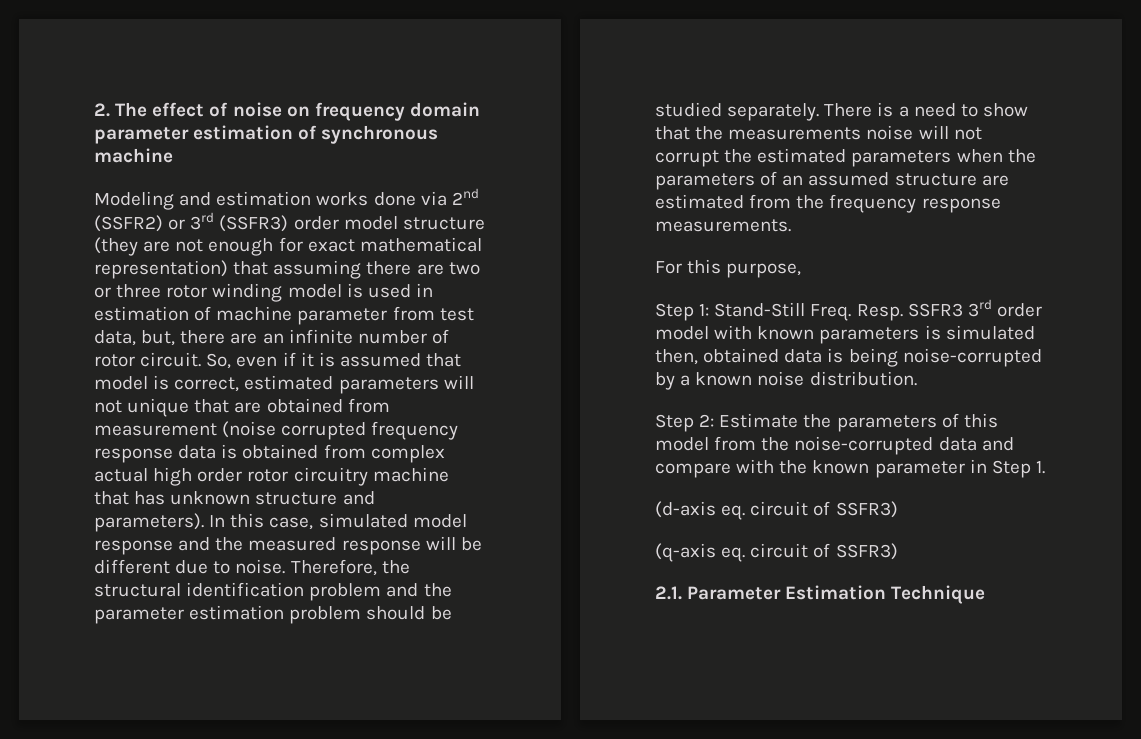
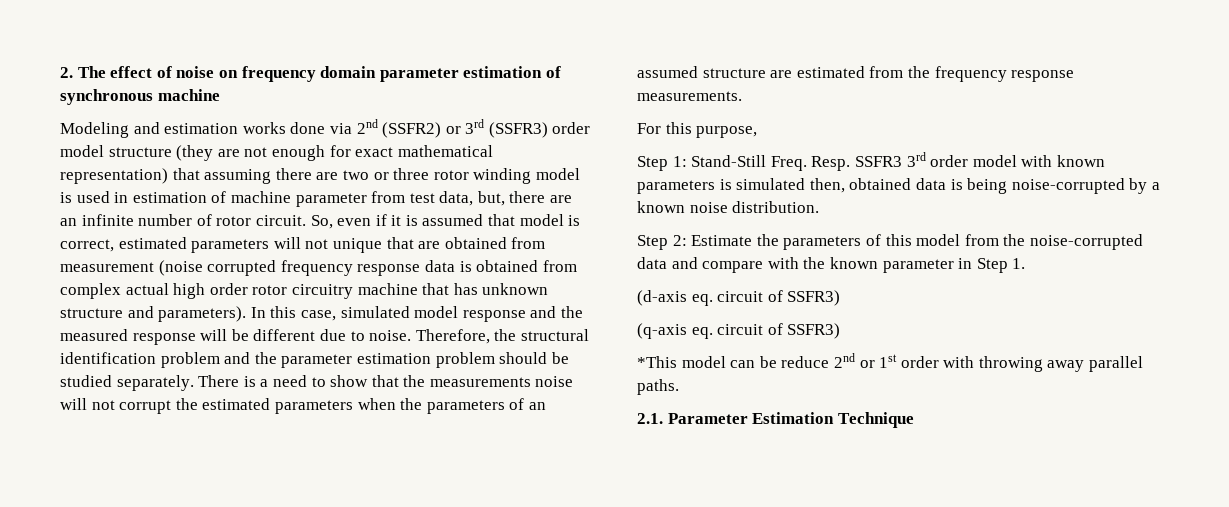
(898, 551) none -> [637,353,1144,372] [637,379,679,395] // *This model can be reduce 2nd or 1st order with throwing away parallel paths.

